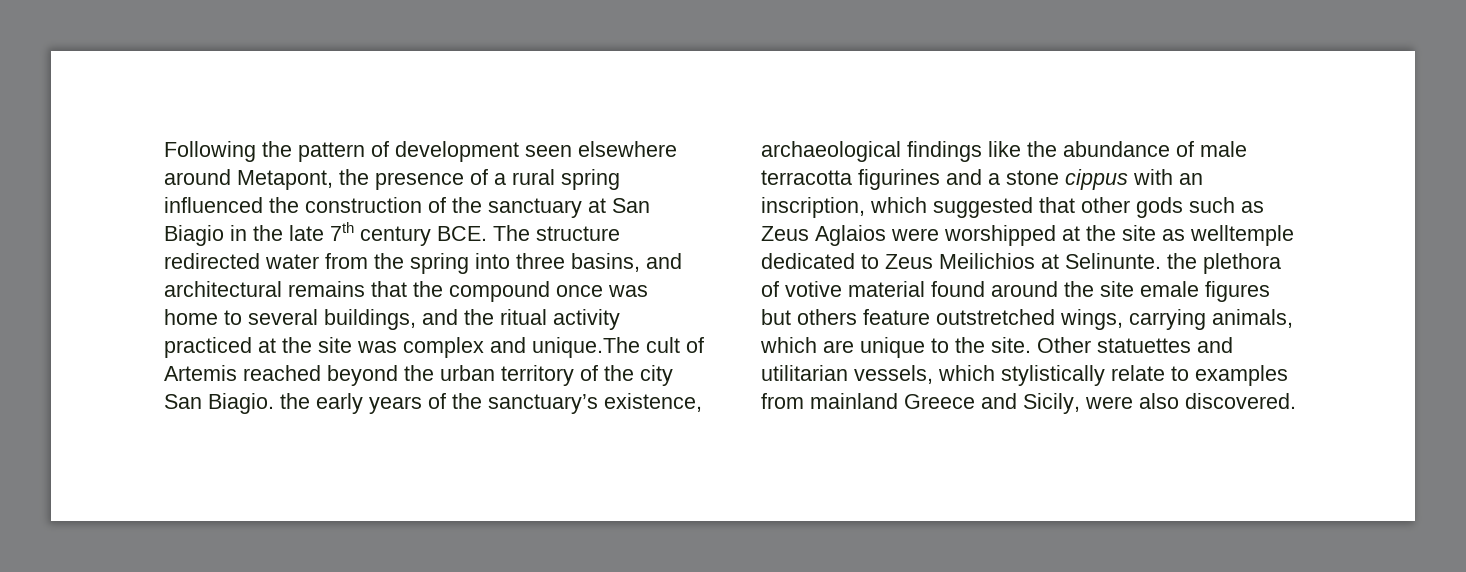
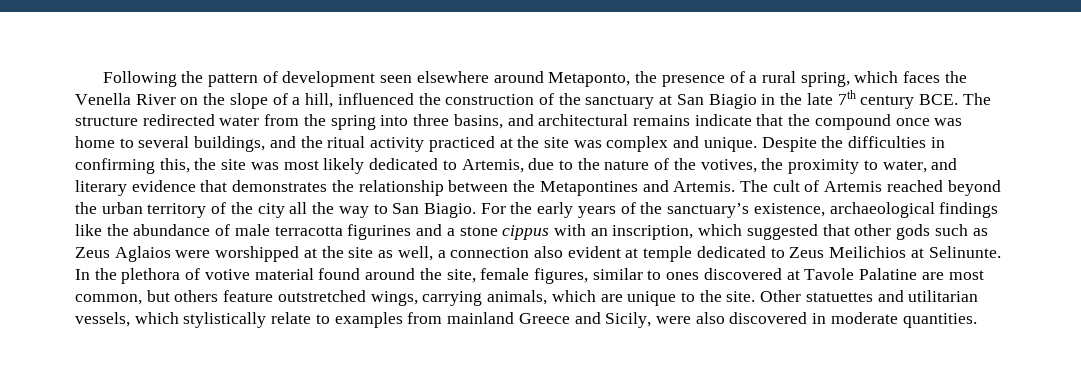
[237,170,333,190] Metapont, -> [548,72,631,87] Metaponto,
[561,169,620,190] spring -> [800,71,967,87] [75,93,334,109] spring, which faces the Venella River on the slope of a hill,
(365, 289) none -> [694,114,752,126] indicate
[532,337,640,358] unique.The -> [703,136,945,152] [75,158,958,174] [75,180,768,196] unique. Despite the difficulties in confirming this, the site was most likely dedicated to Artemis, due to the nature of the votives, the proximity to water, and literary evidence that demonstrates the relationship between the Metapontines and Artemis. The
(673, 375) none -> [289,202,388,218] all the way to
(274, 403) none -> [480,203,506,214] For
[1190,225,1294,246] welltemple -> [397,246,693,262] well, a connection also evident at temple
(1161, 261) none -> [75,269,90,280] In
[1100,281,1270,302] site emale figures -> [446,268,984,284] [75,294,142,305] site, female figures, similar to ones discovered at Tavole Palatine are most common,
[1185,393,1296,409] discovered. -> [729,312,977,328] discovered in moderate quantities.

